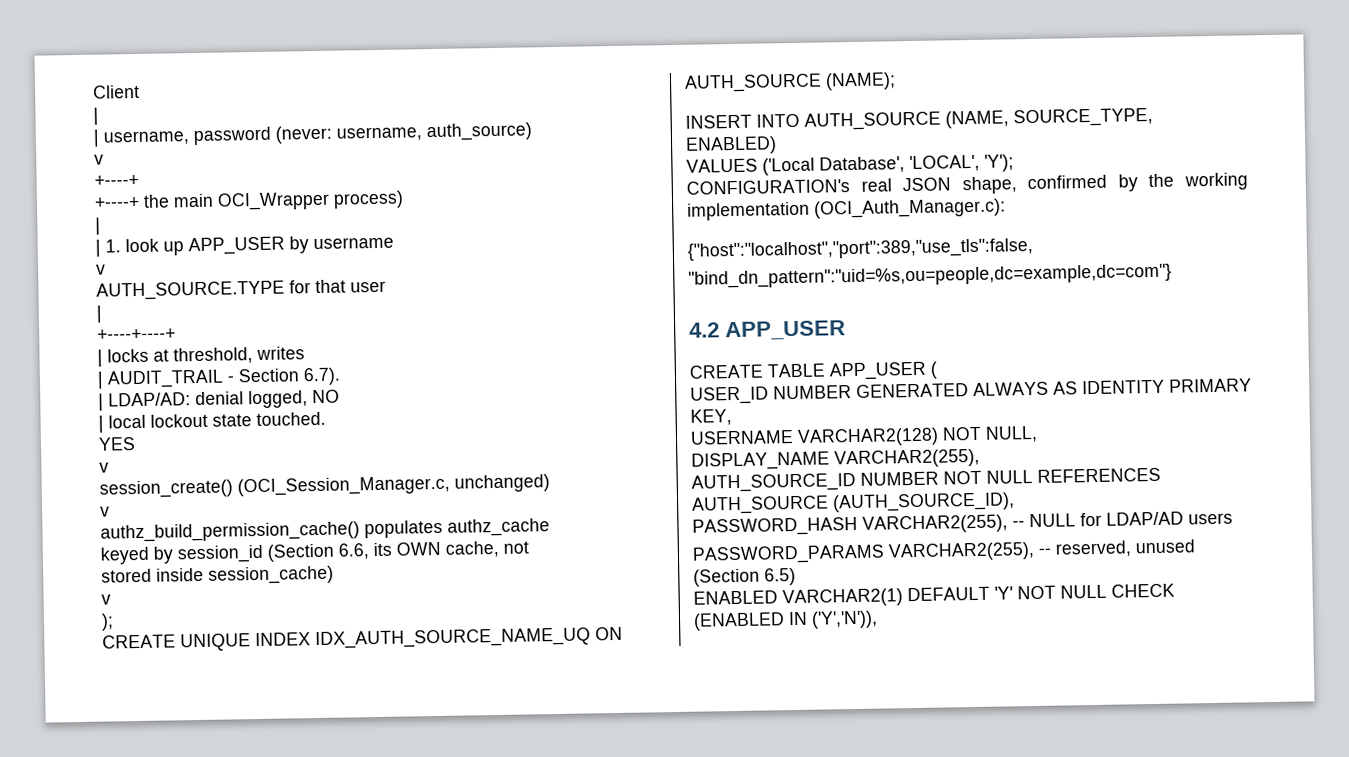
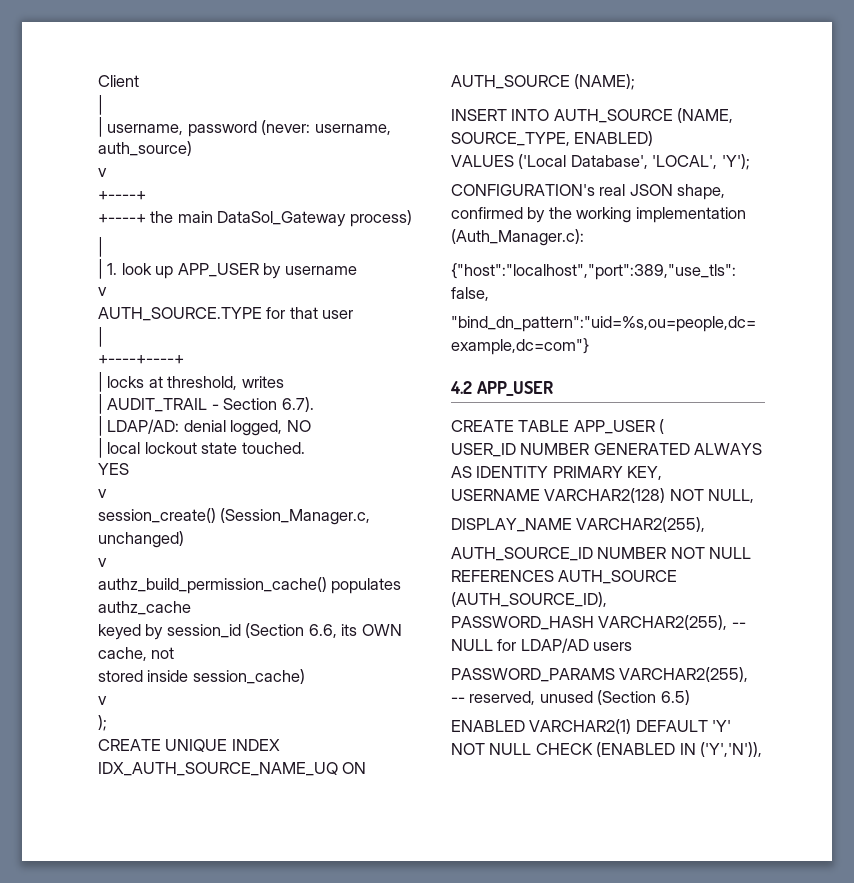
[217,191,330,211] OCI_Wrapper -> [217,211,347,227] DataSol_Gateway
[237,475,450,497] (OCI_Session_Manager.c, -> [220,508,371,525] (Session_Manager.c,
[814,198,1006,219] (OCI_Auth_Manager.c): -> [451,229,584,246] (Auth_Manager.c):

